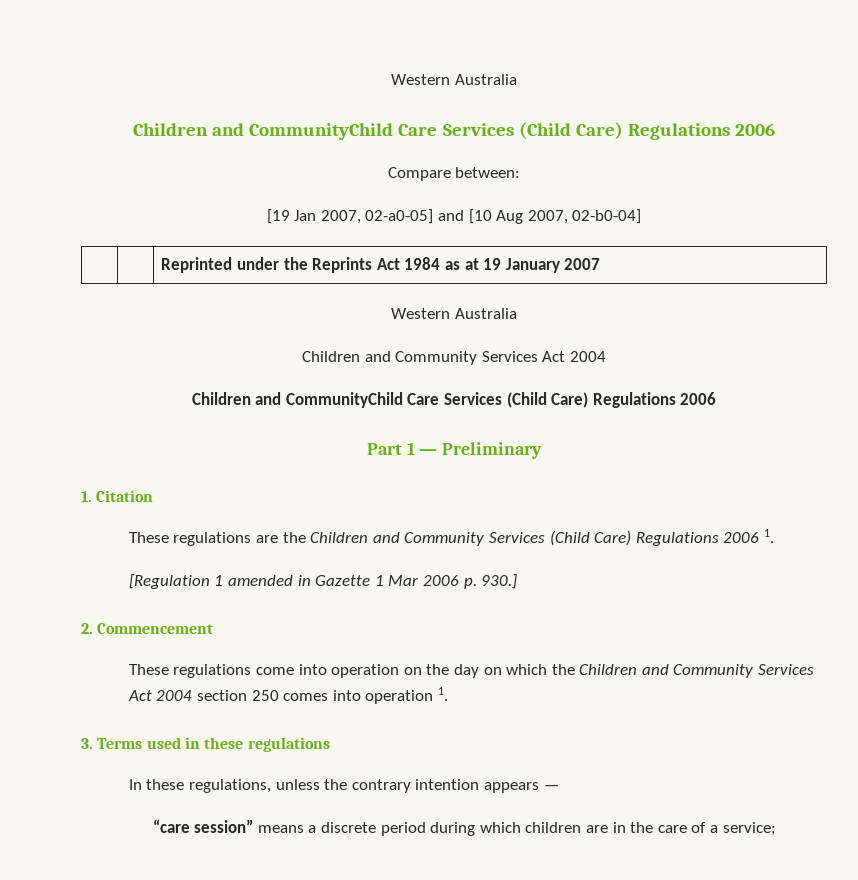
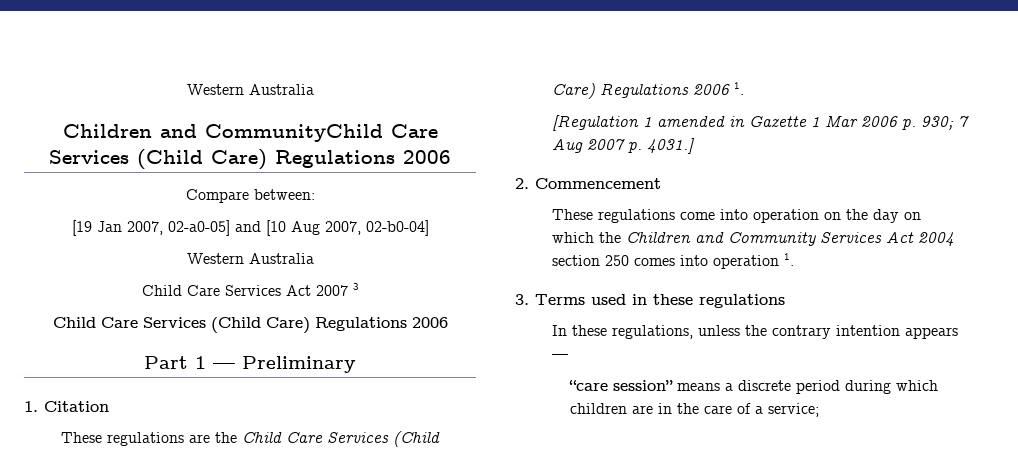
[161,257,601,273] [391,308,517,319] [302,351,606,365] [191,392,403,408] // | | Reprinted under the Reprints Act 1984 as at 19 January 2007 // Western Australia // Children and Community Services Act 2004 // Children and CommunityChild -> [186,253,314,264] [141,283,359,296] [52,317,96,328] // Western Australia // Child Care Services Act 2007 3 // Child
[310,532,485,546] Children and Community -> [241,432,323,443] Child Care
[481,574,518,589] 930.] -> [920,116,969,130] [551,138,695,154] 930; 7 Aug 2007 p. 4031.]

